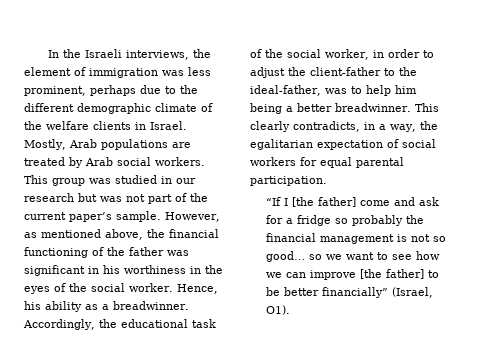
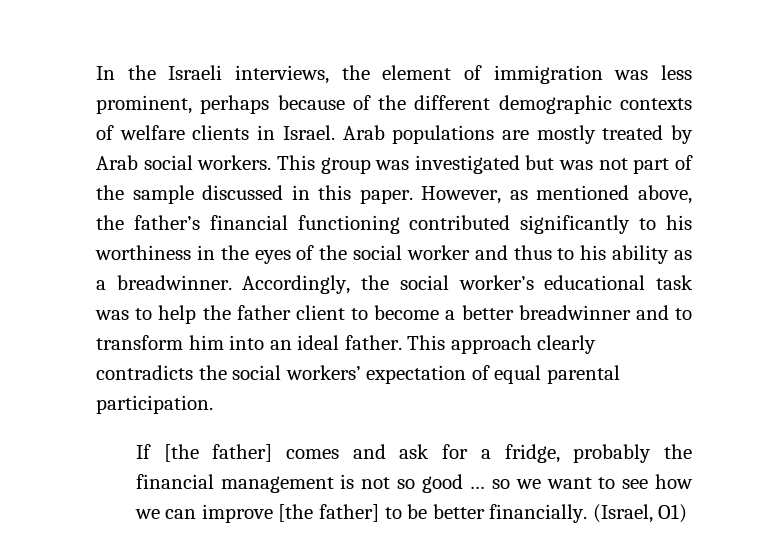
[140,85,176,94] due to -> [277,95,371,110] because of
[155,103,213,112] [24,121,42,130] climate of the -> [620,98,692,110] [96,125,114,140] contexts of
[24,139,66,150] Mostly, -> (335, 132) none
(191, 145) none -> [536,125,596,144] mostly
[115,175,196,184] [24,193,74,202] studied in our research -> [414,155,520,174] investigated
[24,211,161,222] current paper’s sample. -> [132,185,413,204] sample discussed in this paper.
(165, 233) none -> [133,215,200,230] father’s
[92,247,189,256] [24,265,99,276] of the father was significant in -> [409,215,657,234] contributed significantly to
[129,283,218,294] worker. Hence, -> [406,245,575,260] worker and thus to
[120,319,216,328] [250,49,434,60] [250,67,417,78] [250,85,417,96] [250,103,439,114] [250,121,438,132] [250,139,436,150] [250,157,317,166] educational task of the social worker, in order to adjust the client-father to the ideal-father, was to help him being a better breadwinner. This clearly contradicts, in a way, the egalitarian expectation of social workers for -> [399,275,693,290] [95,305,692,324] [96,335,597,354] [96,365,490,384] social worker’s educational task was to help the father client to become a better breadwinner and to transform him into an ideal father. This approach clearly contradicts the social workers’ expectation of
[265,197,390,207] “If I [the father] come -> [135,444,339,462] If [the father] comes
[296,215,348,226] fridge so -> [504,444,560,463] fridge,
[265,251,305,262] good… -> [421,474,486,493] good …
[321,287,433,298] [265,305,290,315] financially” (Israel, O1). -> [489,504,688,523] financially. (Israel, O1)

